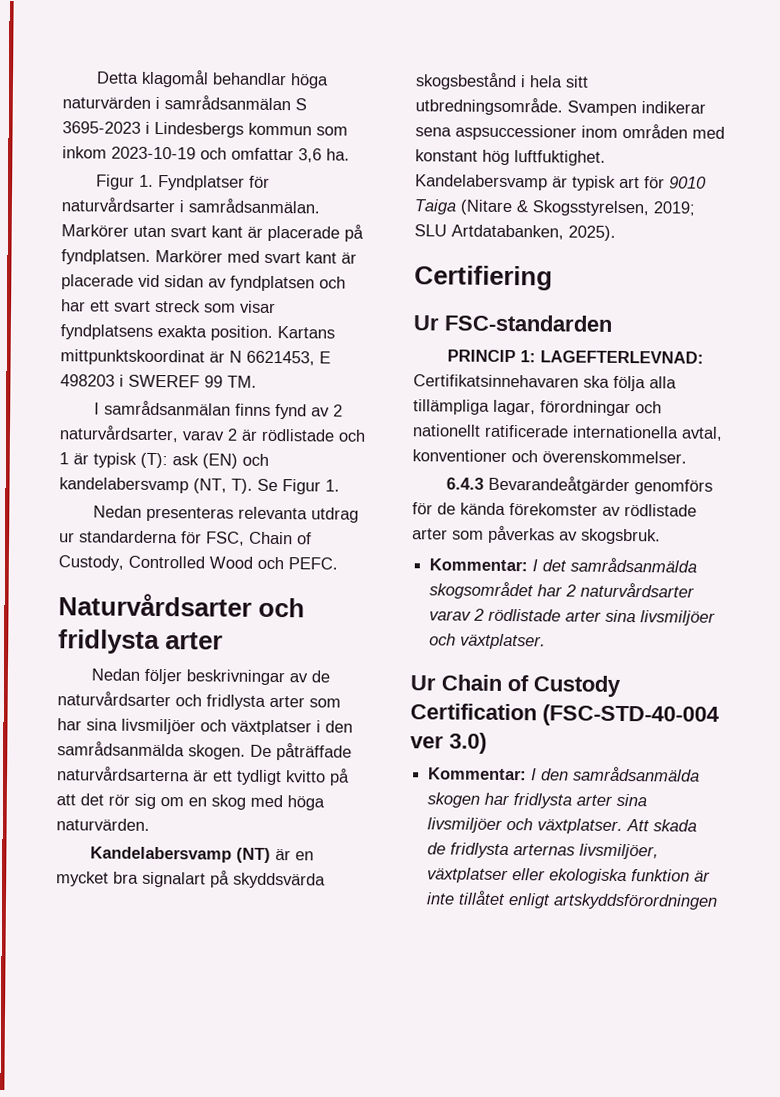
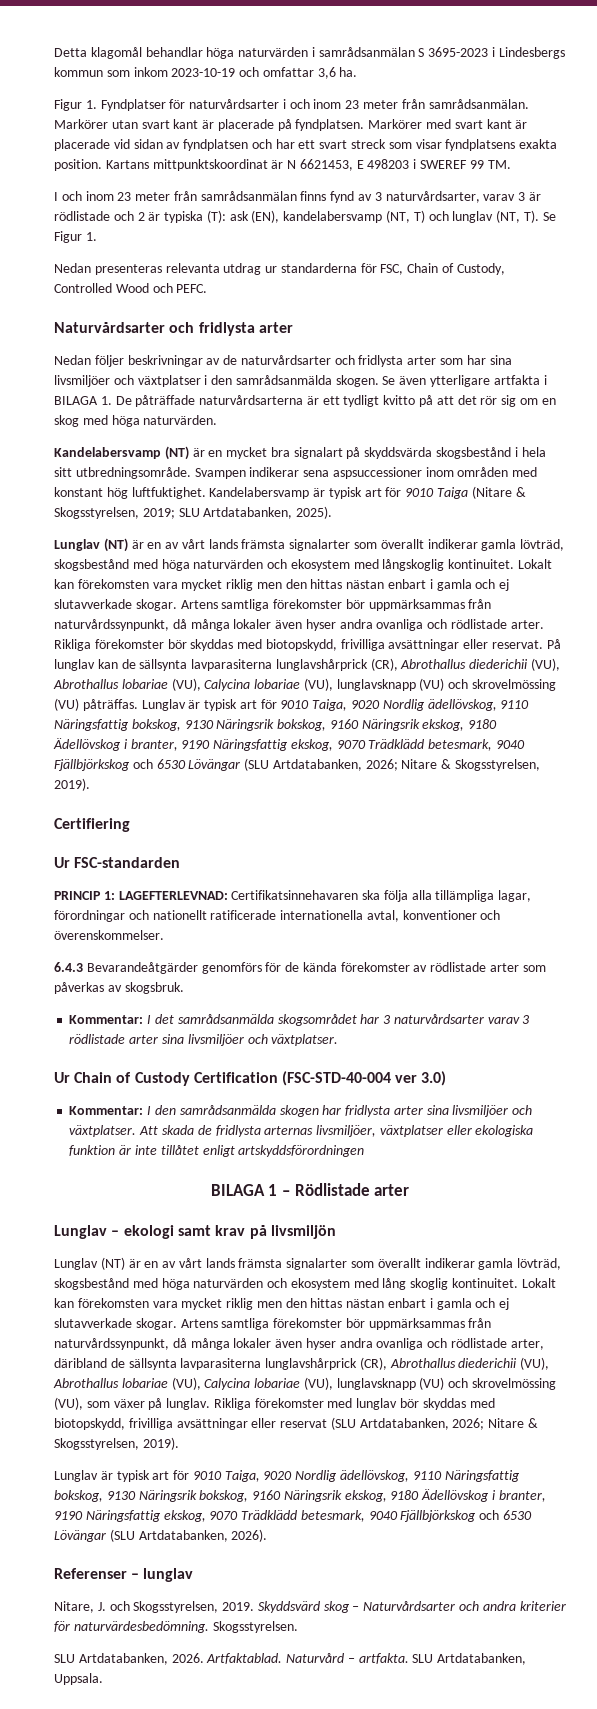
(184, 206) none -> [289,99,425,109] och inom 23 meter från
(100, 408) none -> [61,191,197,201] och inom 23 meter från
[332,404,343,417] 2 -> [374,192,382,201] 3
[227,428,238,441] 2 -> [518,192,526,201] 3
[59,452,269,469] [59,477,189,494] 1 är typisk (T): ask (EN) och kandelabersvamp -> [137,210,494,223] 2 är typiska (T): ask (EN), kandelabersvamp (NT, T) och lunglav
(246, 752) none -> [382,375,547,387] [54,396,112,405] Se även ytterligare artfakta i BILAGA 1.
(616, 233) none -> [54,538,565,552] [54,559,553,571] [54,579,510,591] [54,599,492,611] [54,619,544,631] [54,639,561,651] [54,658,561,671] [53,678,557,691] [54,698,530,711] [54,719,498,731] [53,738,526,751] [54,758,541,771] [54,778,90,791] // Lunglav (NT) är en av vårt lands främsta signalarter som överallt indikerar gamla lövträd, skogsbestånd med höga naturvärden och ekosystem med långskoglig kontinuitet. Lokalt kan förekomsten vara mycket riklig men den hittas nästan enbart i gamla och ej slutavverkade skogar. Artens samtliga förekomster bör uppmärksammas från naturvårdssynpunkt, då många lokaler även hyser andra ovanliga och rödlistade arter. Rikliga förekomster bör skyddas med biotopskydd, frivilliga avsättningar eller reservat. På lunglav kan de sällsynta lavparasiterna lunglavshårprick (CR), Abrothallus diederichii (VU), Abrothallus lobariae (VU), Calycina lobariae (VU), lunglavsknapp (VU) och skrovelmössing (VU) påträffas. Lunglav är typisk art för 9010 Taiga, 9020 Nordlig ädellövskog, 9110 Näringsfattig bokskog, 9130 Näringsrik bokskog, 9160 Näringsrik ekskog, 9180 Ädellövskog i branter, 9190 Näringsfattig ekskog, 9070 Trädklädd betesmark, 9040 Fjällbjörkskog och 6530 Lövängar (SLU Artdatabanken, 2026; Nitare & Skogsstyrelsen, 2019).
[565,584,577,597] 2 -> [383,1015,392,1024] 3
[473,608,485,621] 2 -> [522,1015,531,1024] 3
(719, 901) none -> [210,1183,410,1196] [54,1225,336,1239] [54,1257,562,1270] [54,1278,556,1290] [54,1298,510,1310] [54,1318,492,1330] [54,1338,544,1350] [54,1357,550,1370] [53,1377,557,1390] [54,1397,495,1410] [54,1417,539,1430] [54,1437,179,1450] [54,1470,520,1482] [54,1489,546,1502] [54,1510,533,1522] [54,1529,268,1542] [54,1568,194,1582] [54,1601,566,1613] [54,1621,298,1633] [54,1653,527,1665] [54,1673,103,1685] // BILAGA 1 – Rödlistade arter // Lunglav – ekologi samt krav på livsmiljön // Lunglav (NT) är en av vårt lands främsta signalarter som överallt indikerar gamla lövträd, skogsbestånd med höga naturvärden och ekosystem med lång skoglig kontinuitet. Lokalt kan förekomsten vara mycket riklig men den hittas nästan enbart i gamla och ej slutavverkade skogar. Artens samtliga förekomster bör uppmärksammas från naturvårdssynpunkt, då många lokaler även hyser andra ovanliga och rödlistade arter, däribland de sällsynta lavparasiterna lunglavshårprick (CR), Abrothallus diederichii (VU), Abrothallus lobariae (VU), Calycina lobariae (VU), lunglavsknapp (VU) och skrovelmössing (VU), som växer på lunglav. Rikliga förekomster med lunglav bör skyddas med biotopskydd, frivilliga avsättningar eller reservat (SLU Artdatabanken, 2026; Nitare & Skogsstyrelsen, 2019). // Lunglav är typisk art för 9010 Taiga, 9020 Nordlig ädellövskog, 9110 Näringsfattig bokskog, 9130 Näringsrik bokskog, 9160 Näringsrik ekskog, 9180 Ädellövskog i branter, 9190 Näringsfattig ekskog, 9070 Trädklädd betesmark, 9040 Fjällbjörkskog och 6530 Lövängar (SLU Artdatabanken, 2026). // Referenser – lunglav // Nitare, J. och Skogsstyrelsen, 2019. Skyddsvärd skog – Naturvårdsarter och andra kriterier för naturvärdesbedömning. Skogsstyrelsen. // SLU Artdatabanken, 2026. Artfaktablad. Naturvård – artfakta. SLU Artdatabanken, Uppsala.

